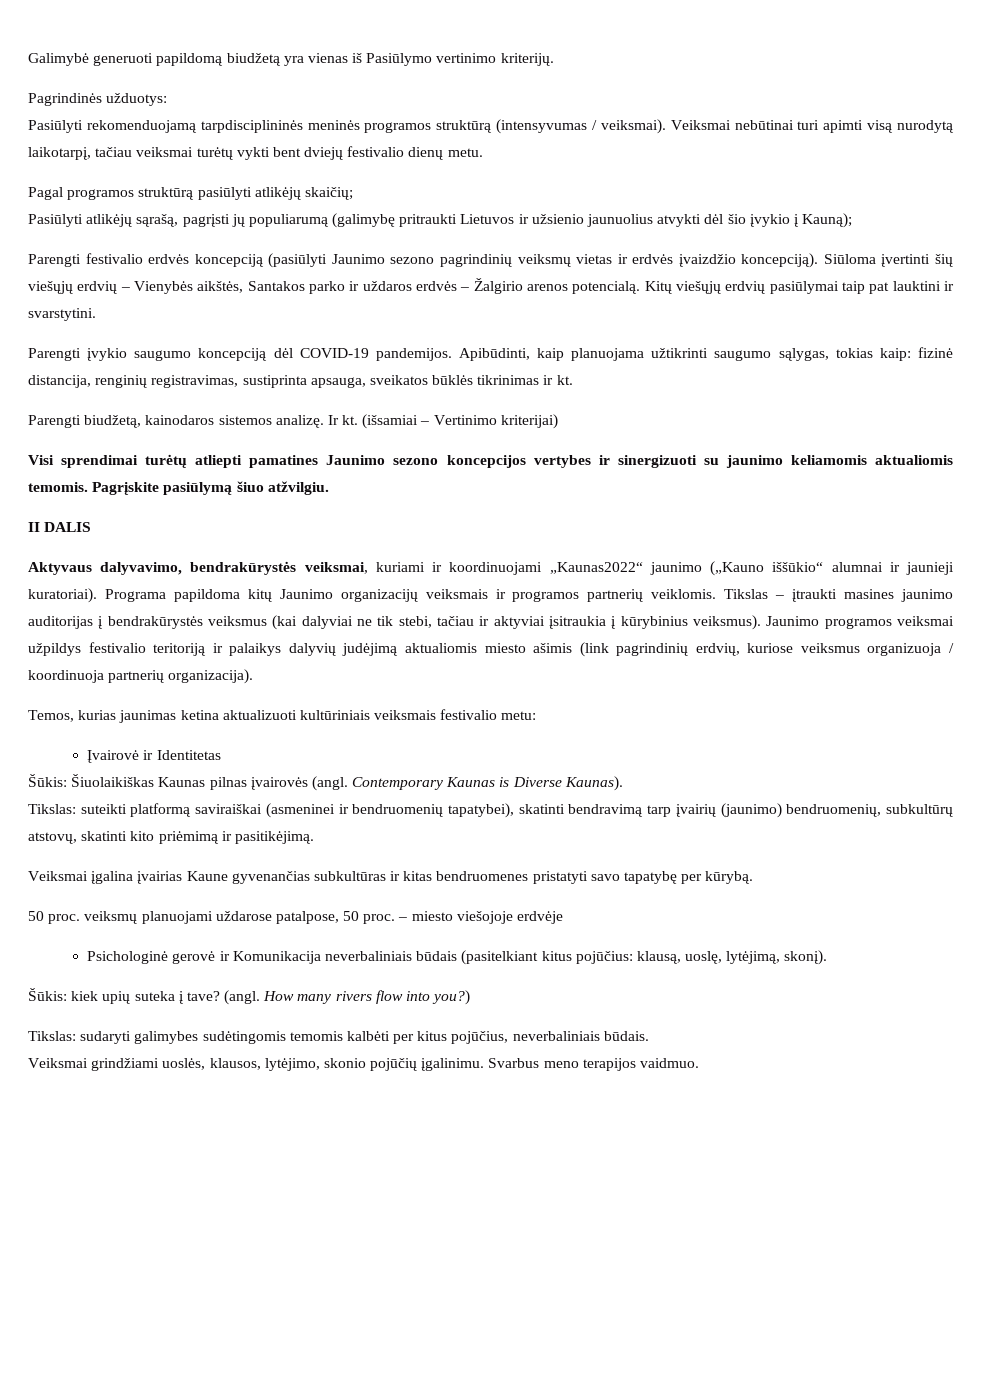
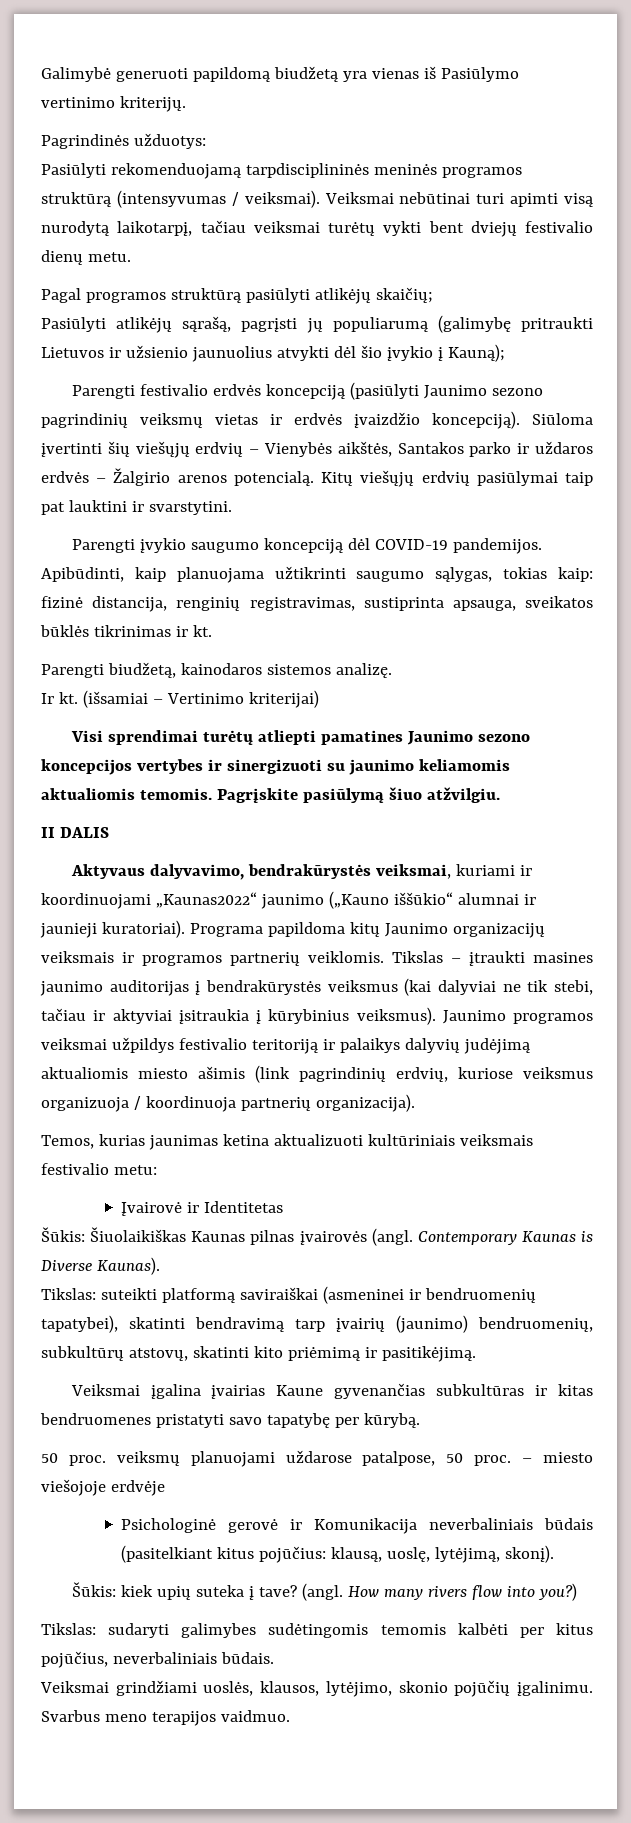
(324, 421) none -> (392, 670) //

